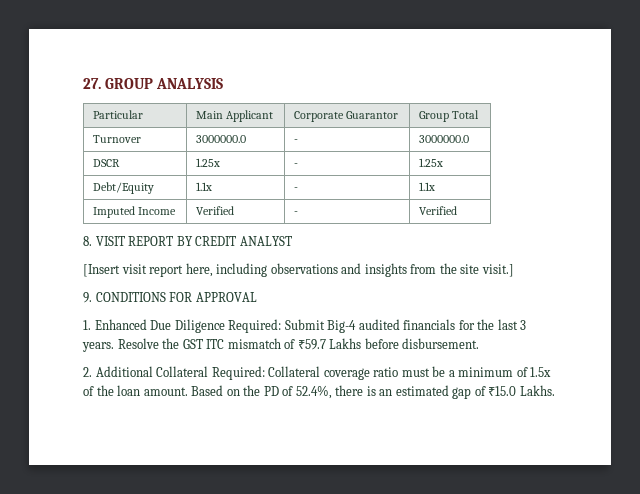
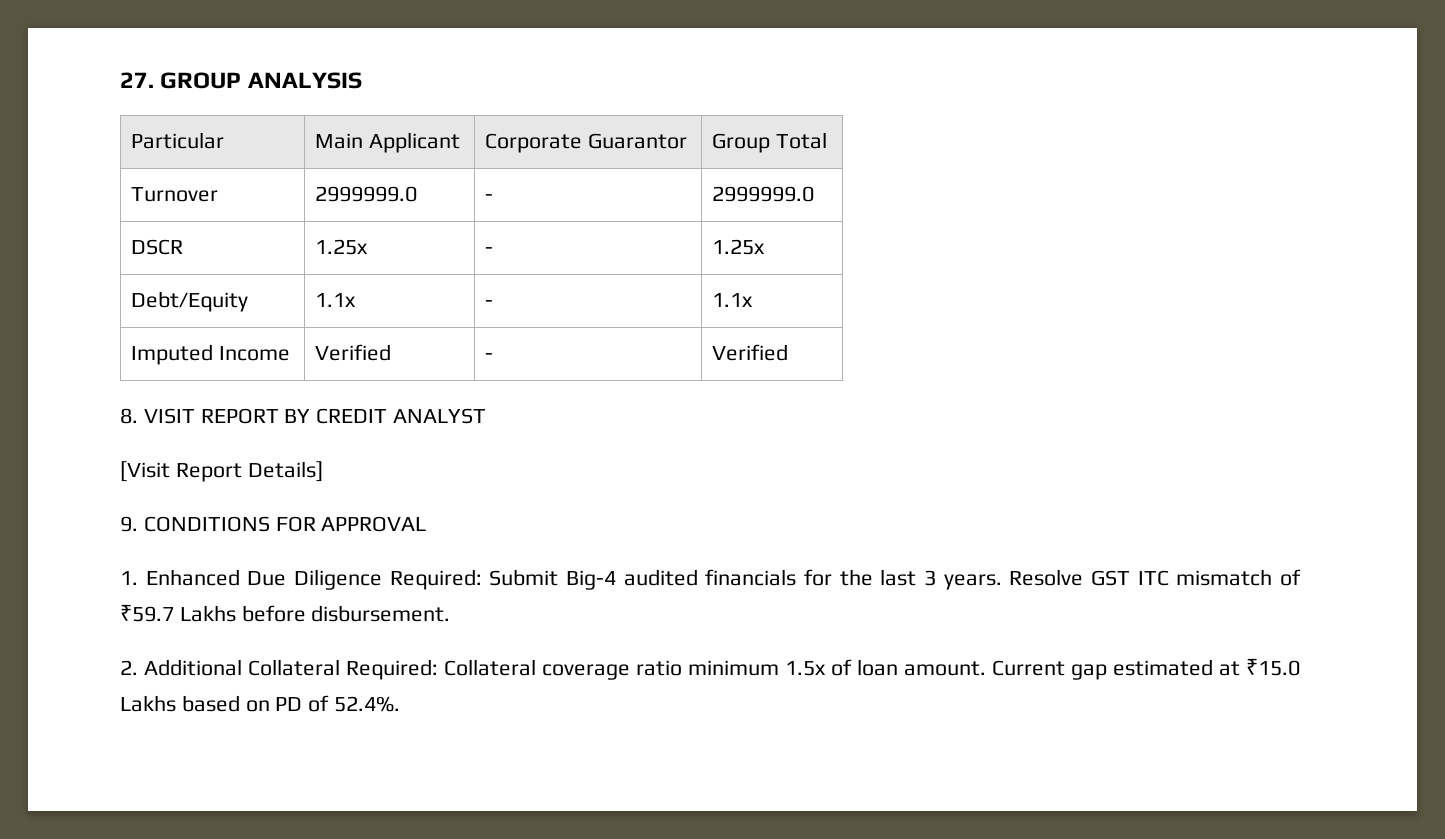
[195,135,246,143] [293,139,298,143] [418,135,469,143] 3000000.0 | - | 3000000.0 -> [315,186,418,202] [485,194,494,201] [712,186,815,202] 2999999.0 | - | 2999999.0
[83,263,514,277] [Insert visit report here, including observations and insights from the site visit.] -> [120,461,323,482] [Visit Report Details]
[162,338,180,349] the -> (1084, 577) none
[401,366,528,377] must be a minimum of -> [688,660,779,676] minimum
[96,385,114,396] the -> (852, 667) none
[191,385,555,399] Based on the PD of 52.4%, there is an estimated gap of ₹15.0 Lakhs. -> [992,658,1300,680] [120,695,401,712] Current gap estimated at ₹15.0 Lakhs based on PD of 52.4%.

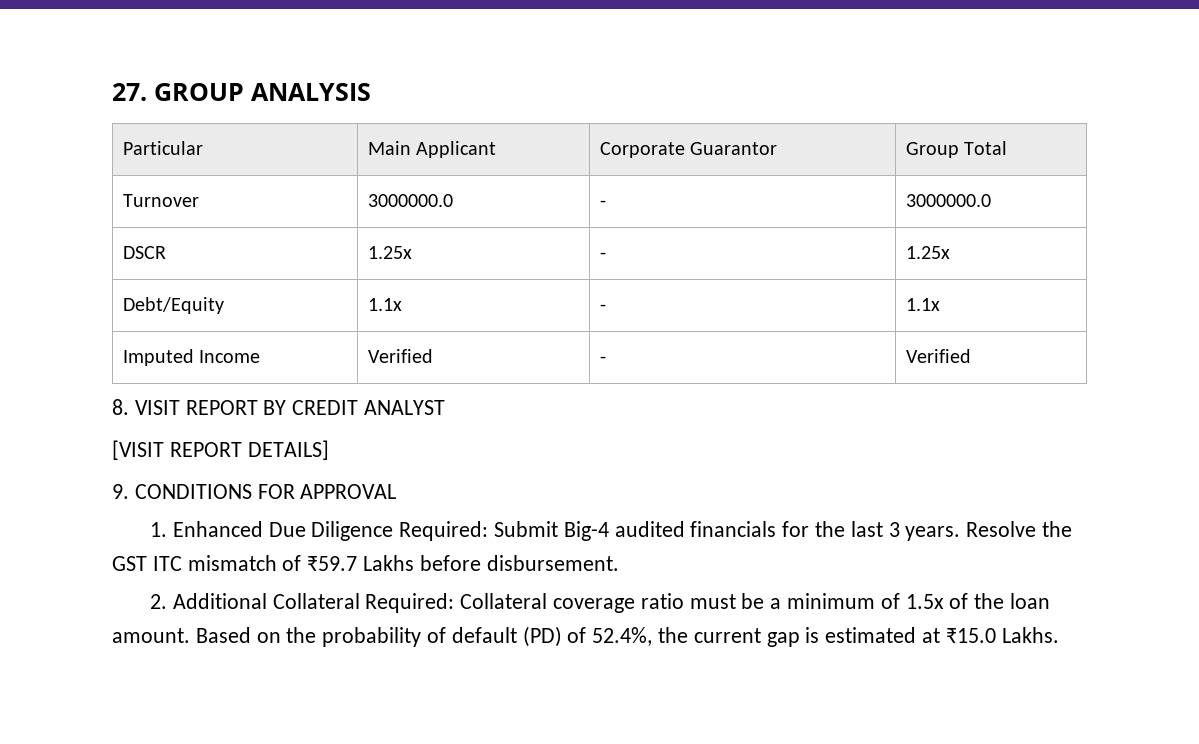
[315,186,418,202] [485,194,494,201] [712,186,815,202] 2999999.0 | - | 2999999.0 -> [367,194,453,207] [599,200,606,207] [905,194,991,207] 3000000.0 | - | 3000000.0
[120,461,323,482] [Visit Report Details] -> [112,440,329,460] [VISIT REPORT DETAILS]
(1084, 577) none -> [1041,521,1072,537] the
[688,660,779,676] minimum -> [689,593,900,609] must be a minimum of
(852, 667) none -> [974,593,1005,609] the
[992,658,1300,680] [120,695,401,712] Current gap estimated at ₹15.0 Lakhs based on PD of 52.4%. -> [195,626,1059,647] Based on the probability of default (PD) of 52.4%, the current gap is estimated at ₹15.0 Lakhs.

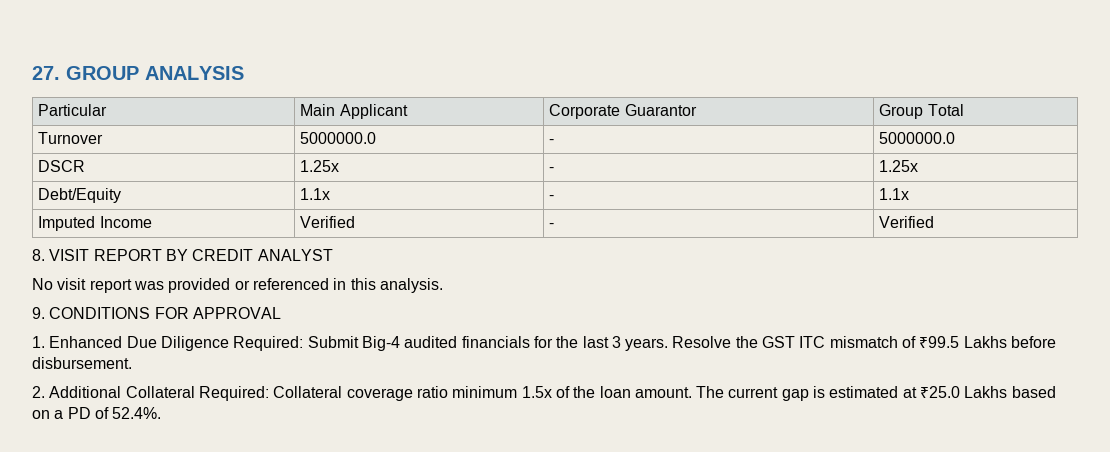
[367,194,453,207] [599,200,606,207] [905,194,991,207] 3000000.0 | - | 3000000.0 -> [300,132,377,144] [549,139,555,144] [879,132,956,144] 5000000.0 | - | 5000000.0
[112,440,329,460] [VISIT REPORT DETAILS] -> [32,278,443,293] No visit report was provided or referenced in this analysis.
[307,556,358,571] ₹59.7 -> [919,336,960,348] ₹99.5
[689,593,900,609] must be a minimum of -> [452,386,518,398] minimum
[195,626,689,647] Based on the probability of default (PD) of 52.4%, the -> [696,386,725,398] The
[945,627,1059,643] ₹15.0 Lakhs. -> [920,386,1056,398] [32,407,162,419] ₹25.0 Lakhs based on a PD of 52.4%.

